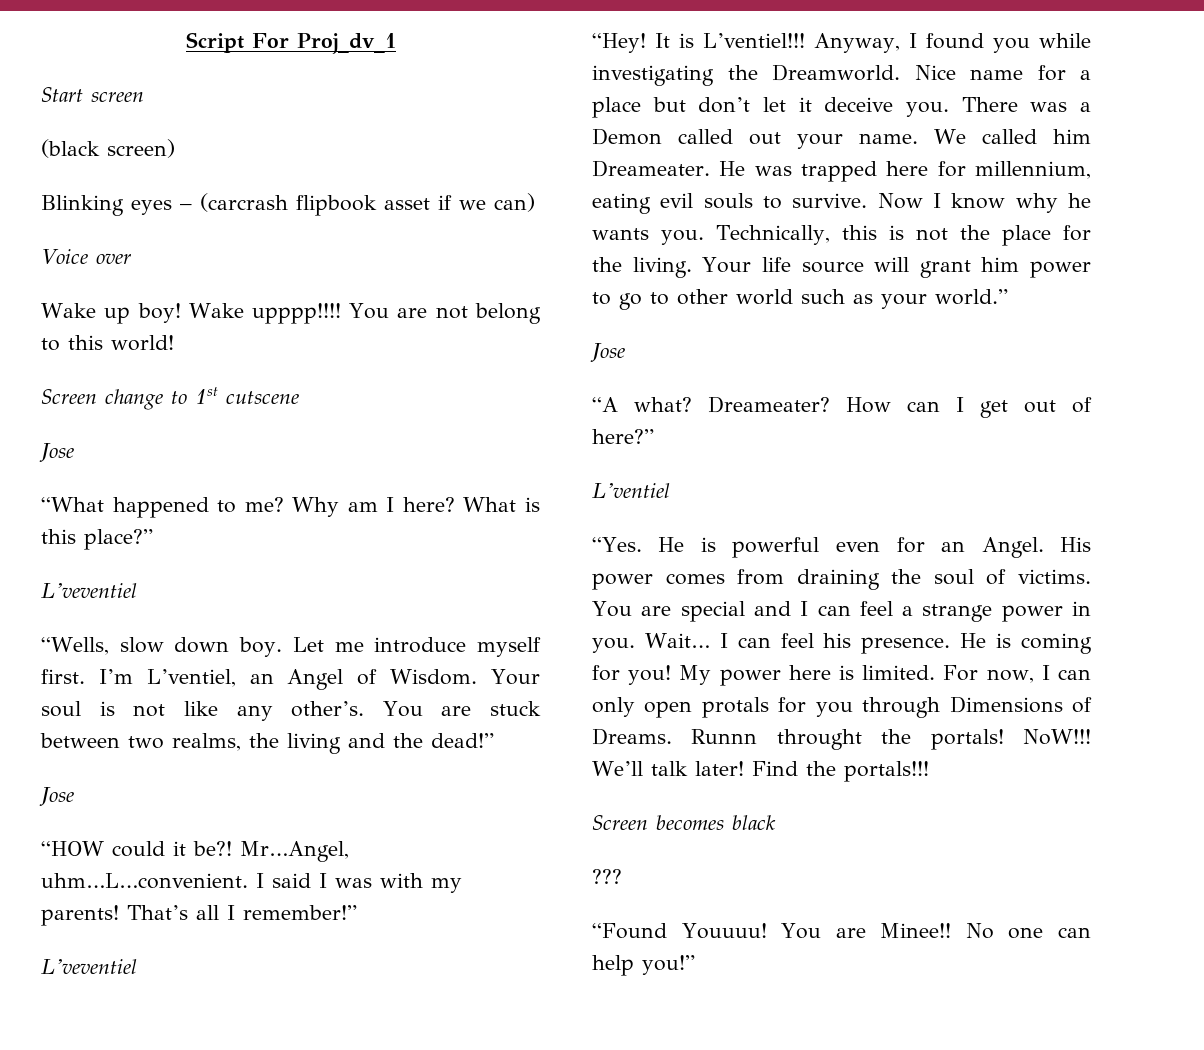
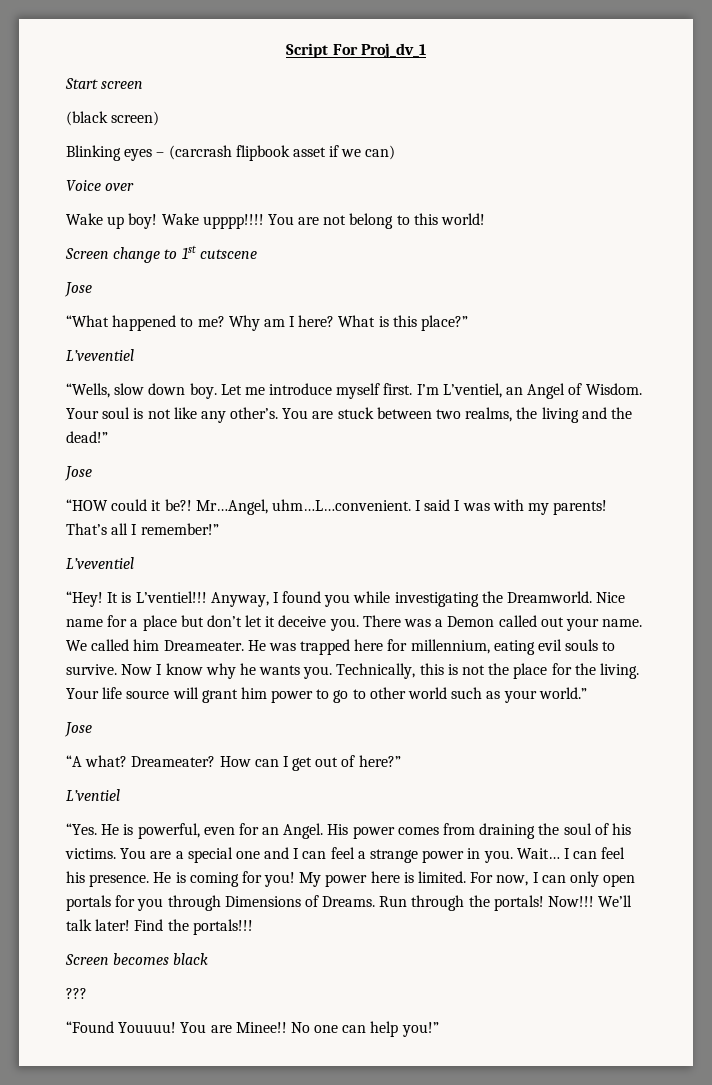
[732,537,820,558] powerful -> [137,823,200,839] powerful,
(1007, 577) none -> [611,823,631,835] his
[680,601,745,622] special -> [175,847,260,863] a special one
[701,697,769,718] protals -> [66,895,111,911] portals
[691,729,862,750] Runnn throught -> [379,895,465,911] Run through
[1023,729,1091,745] NoW!!! -> [548,896,595,907] Now!!!

